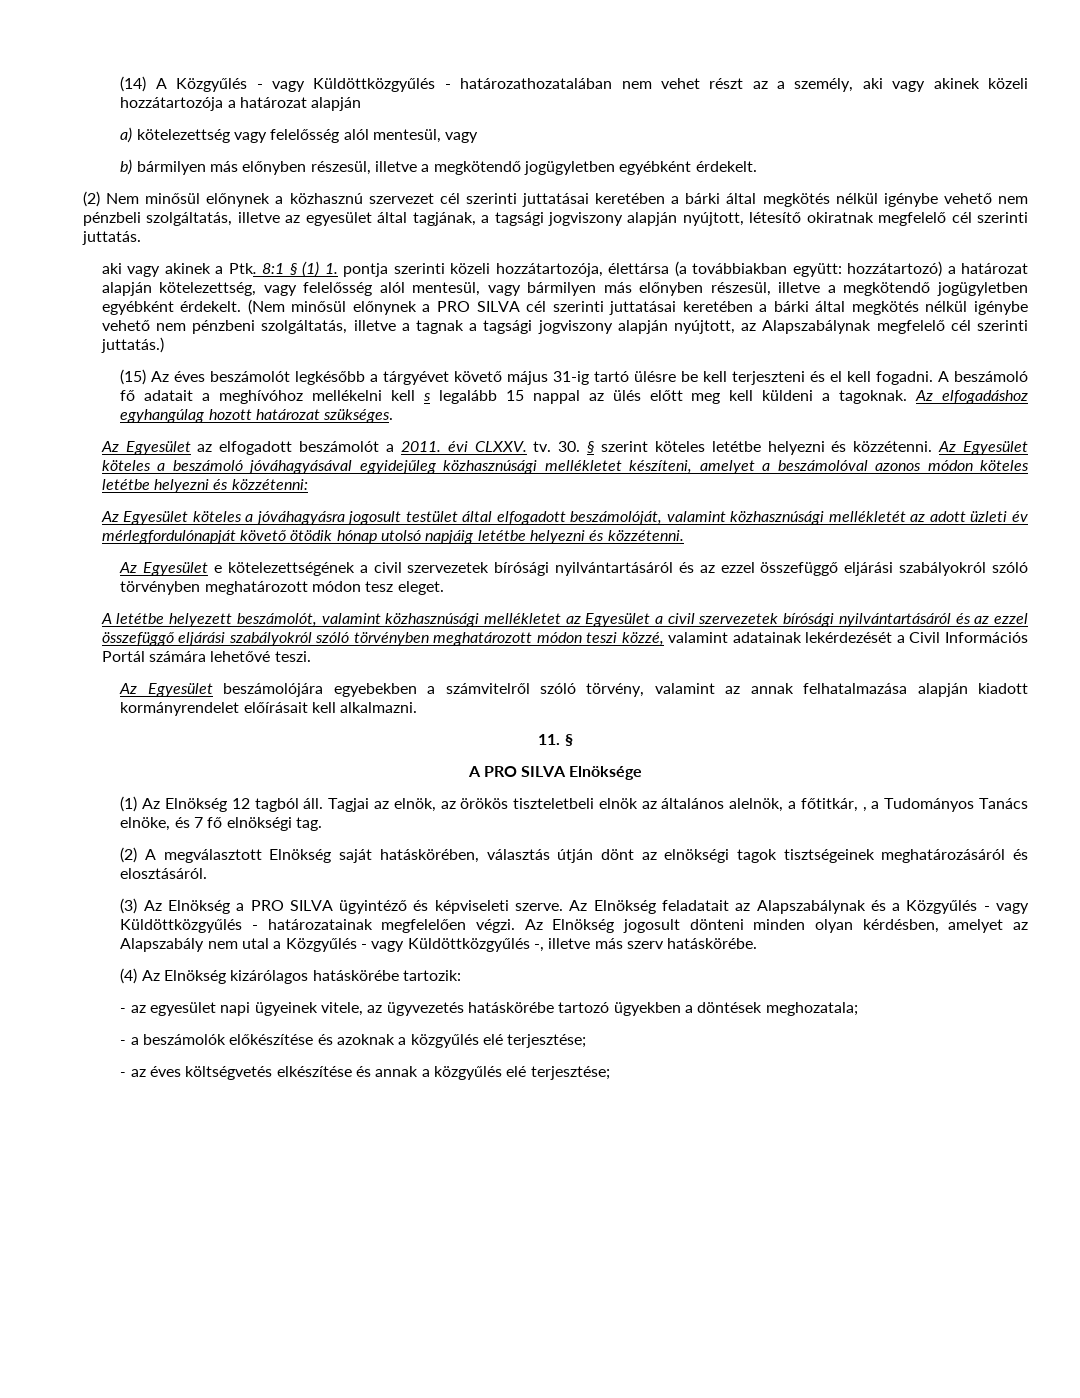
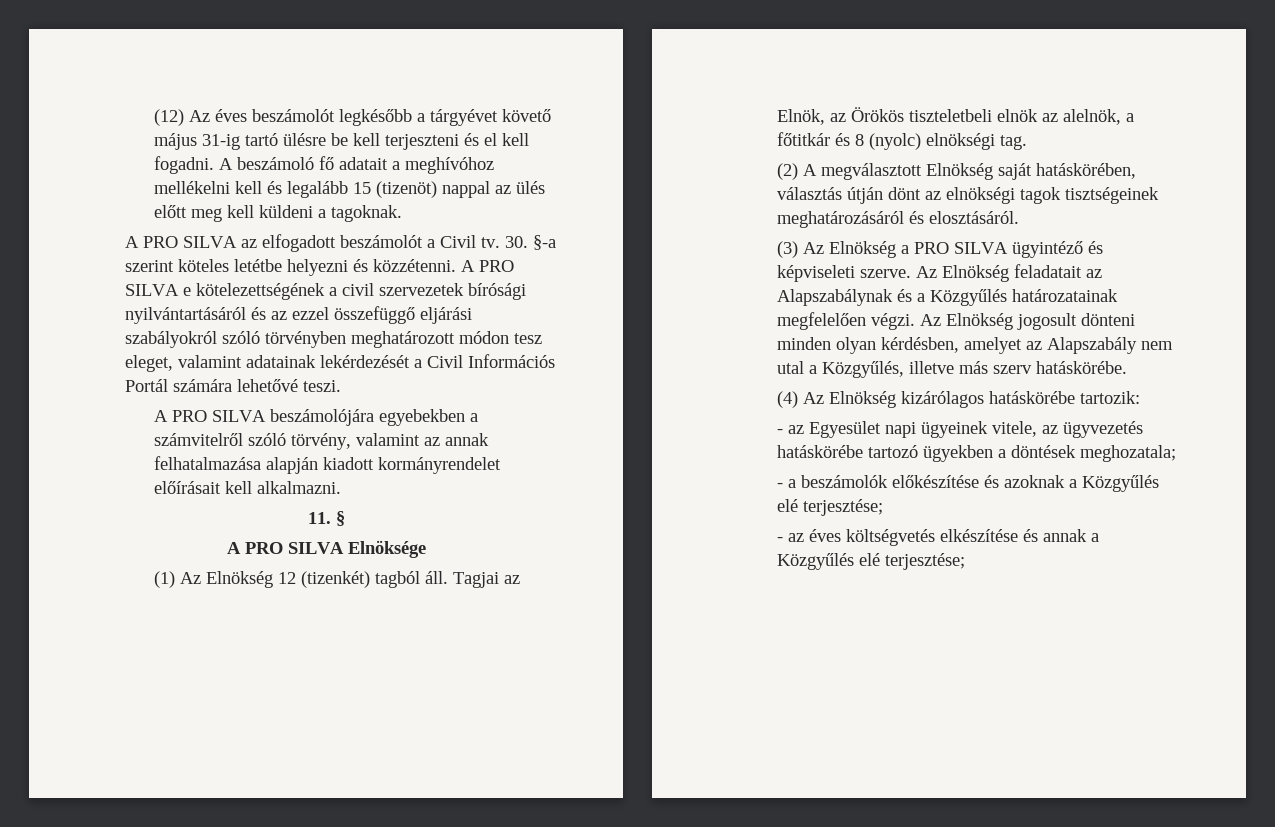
[120,76,1029,92] [120,97,362,111] [120,127,479,143] [120,159,757,175] [83,191,1028,207] [83,212,1028,226] [82,231,141,245] [101,261,1029,277] [101,282,1028,296] [101,299,1029,315] [101,320,1029,334] [100,337,164,353] [120,369,147,385] (14) A Közgyűlés - vagy Küldöttközgyűlés - határozathozatalában nem vehet részt az a személy, aki vagy akinek közeli hozzátartozója a határozat alapján // a) kötelezettség vagy felelősség alól mentesül, vagy // b) bármilyen más előnyben részesül, illetve a megkötendő jogügyletben egyébként érdekelt. // (2) Nem minősül előnynek a közhasznú szervezet cél szerinti juttatásai keretében a bárki által megkötés nélkül igénybe vehető nem pénzbeli szolgáltatás, illetve az egyesület által tagjának, a tagsági jogviszony alapján nyújtott, létesítő okiratnak megfelelő cél szerinti juttatás. // aki vagy akinek a Ptk. 8:1 § (1) 1. pontja szerinti közeli hozzátartozója, élettársa (a továbbiakban együtt: hozzátartozó) a határozat alapján kötelezettség, vagy felelősség alól mentesül, vagy bármilyen más előnyben részesül, illetve a megkötendő jogügyletben egyébként érdekelt. (Nem minősül előnynek a PRO SILVA cél szerinti juttatásai keretében a bárki által megkötés nélkül igénybe vehető nem pénzbeni szolgáltatás, illetve a tagnak a tagsági jogviszony alapján nyújtott, az Alapszabálynak megfelelő cél szerinti juttatás.) // (15) -> [153,109,184,126] (12)
[422,393,431,401] s -> [266,181,282,194] és
(524, 395) none -> [375,181,437,198] (tizenöt)
[915,390,1028,404] [120,409,394,423] [100,441,191,455] Az elfogadáshoz egyhangúlag hozott határozat szükséges. // Az Egyesület -> [124,236,237,248] // A PRO SILVA
[400,441,527,452] 2011. évi CLXXV. -> [439,235,476,248] Civil
[587,441,595,453] § -> [532,235,556,250] §-a
[938,441,1029,455] [101,460,1029,474] [101,479,308,493] [100,511,1029,525] [101,530,684,544] [119,562,209,576] Az Egyesület köteles a beszámoló jóváhagyásával egyidejűleg közhasznúsági mellékletet készíteni, amelyet a beszámolóval azonos módon köteles letétbe helyezni és közzétenni: // Az Egyesület köteles a jóváhagyásra jogosult testület által elfogadott beszámolóját, valamint közhasznúsági mellékletét az adott üzleti év mérlegfordulónapját követő ötödik hónap utolsó napjáig letétbe helyezni és közzétenni. // Az Egyesület -> [460,260,514,272] [124,284,179,296] A PRO SILVA
[397,581,444,595] [100,613,1029,627] [101,632,664,646] eleget. // A letétbe helyezett beszámolót, valamint közhasznúsági mellékletet az Egyesület a civil szervezetek bírósági nyilvántartásáról és az ezzel összefüggő eljárási szabályokról szóló törvényben meghatározott módon teszi közzé, -> [124,355,173,372] eleget,
[119,683,213,697] Az Egyesület -> [153,410,266,422] A PRO SILVA
(250, 803) none -> [300,571,370,588] (tizenkét)
[393,798,509,812] elnök, az örökös -> [776,107,904,125] Elnök, az Örökös
[661,798,725,809] általános -> (1058, 117) none
[800,798,1029,812] [120,817,223,831] főtitkár, , a Tudományos Tanács elnöke, és 7 fő -> [776,132,921,150] főtitkár és 8 (nyolc)
[983,903,1030,914] [120,919,259,933] - vagy Küldöttközgyűlés - -> (1007, 297) none
[285,938,544,952] Közgyűlés - vagy Küldöttközgyűlés -, -> [821,361,904,378] Közgyűlés,
[150,1002,217,1016] egyesület -> [808,421,881,438] Egyesület
[410,1034,479,1048] közgyűlés -> [1081,475,1159,492] Közgyűlés
[433,1066,502,1080] közgyűlés -> [776,553,854,570] Közgyűlés

